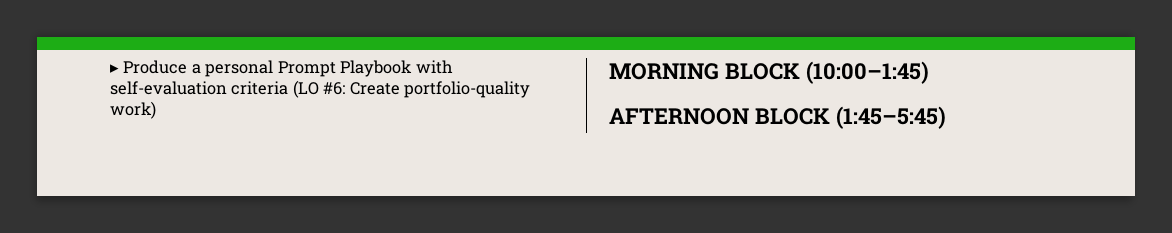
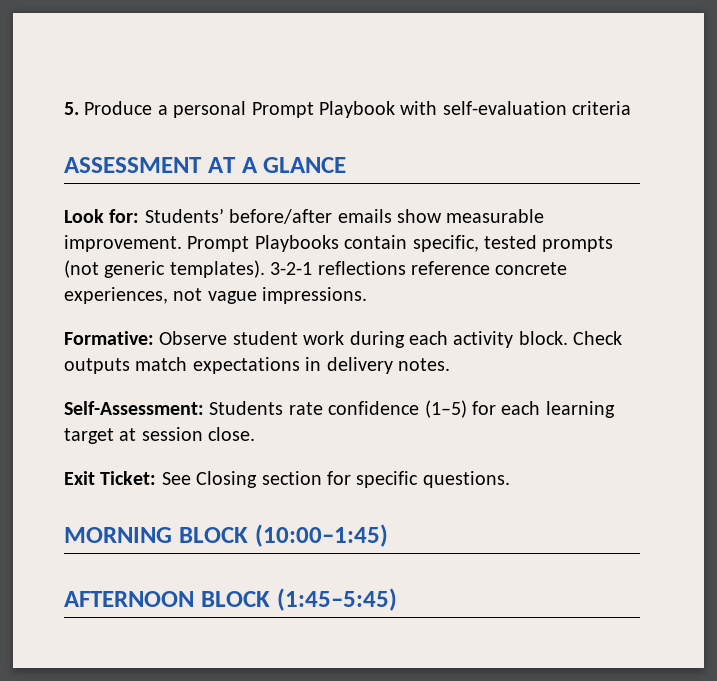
[110,64,119,73] ▸ -> [64,102,79,115] 5.
[292,80,531,98] [110,101,156,119] (LO #6: Create portfolio-quality work) -> [64,157,347,173] [64,208,545,224] [64,235,614,252] [64,260,568,278] [64,287,368,304] [64,331,623,348] [64,357,450,374] [64,400,615,418] [64,427,256,444] [64,471,510,488] // ASSESSMENT AT A GLANCE // Look for: Students’ before/after emails show measurable improvement. Prompt Playbooks contain specific, tested prompts (not generic templates). 3-2-1 reflections reference concrete experiences, not vague impressions. // Formative: Observe student work during each activity block. Check outputs match expectations in delivery notes. // Self-Assessment: Students rate confidence (1–5) for each learning target at session close. // Exit Ticket: See Closing section for specific questions.

